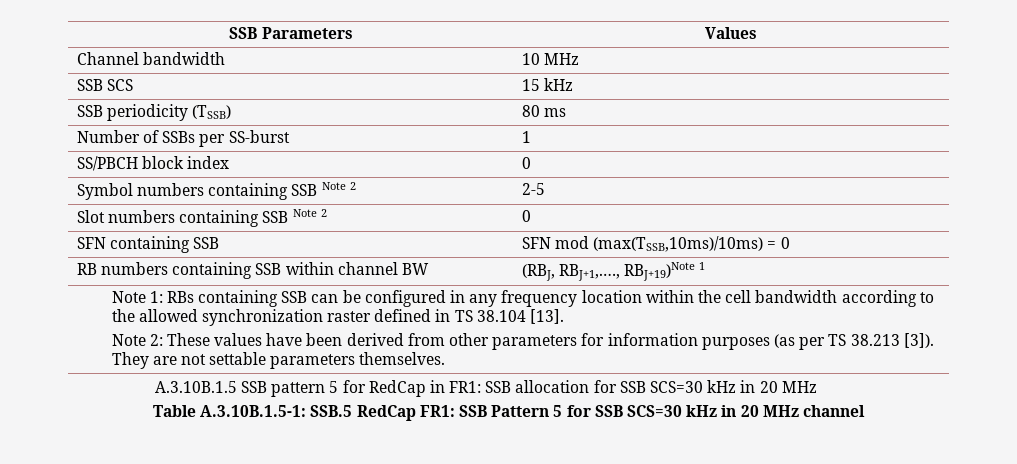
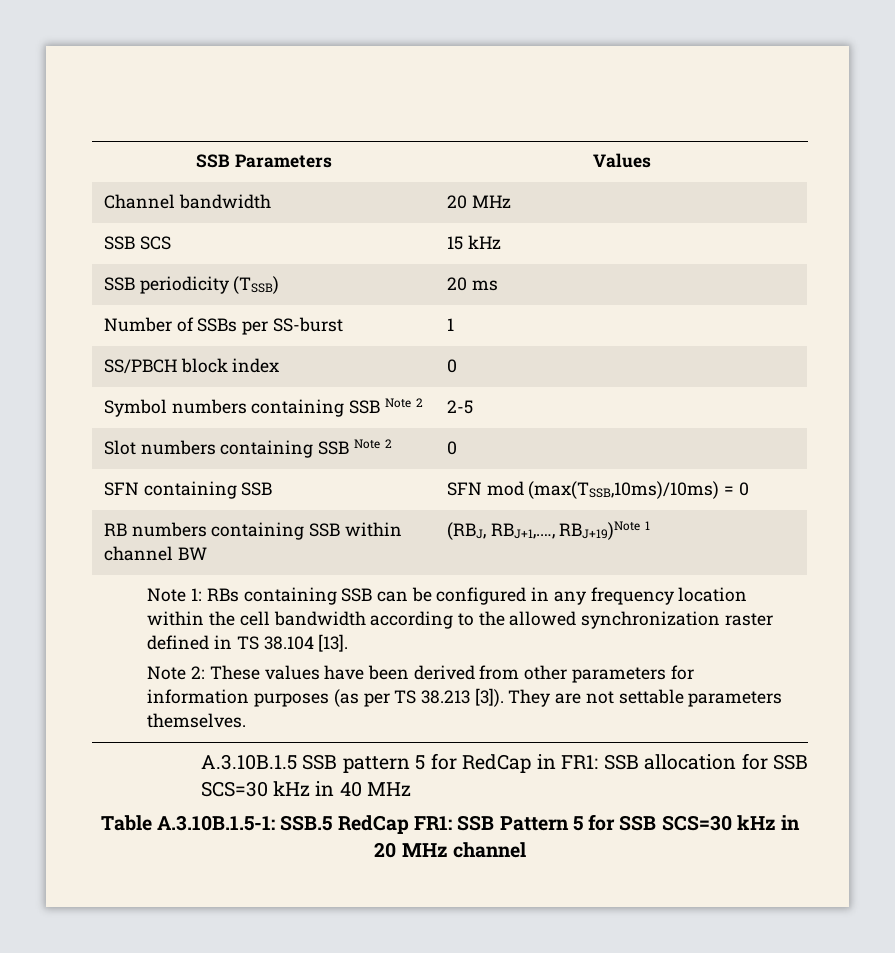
[521,53,540,65] 10 -> [446,195,467,209] 20
[521,105,540,117] 80 -> [446,277,467,291] 20
[759,381,778,393] 20 -> [339,781,362,797] 40

